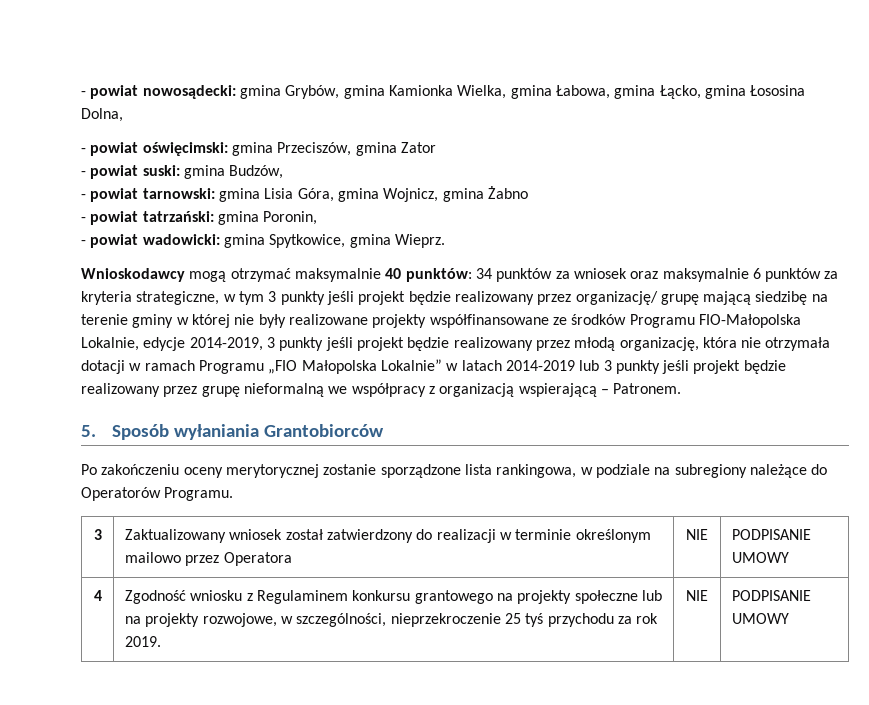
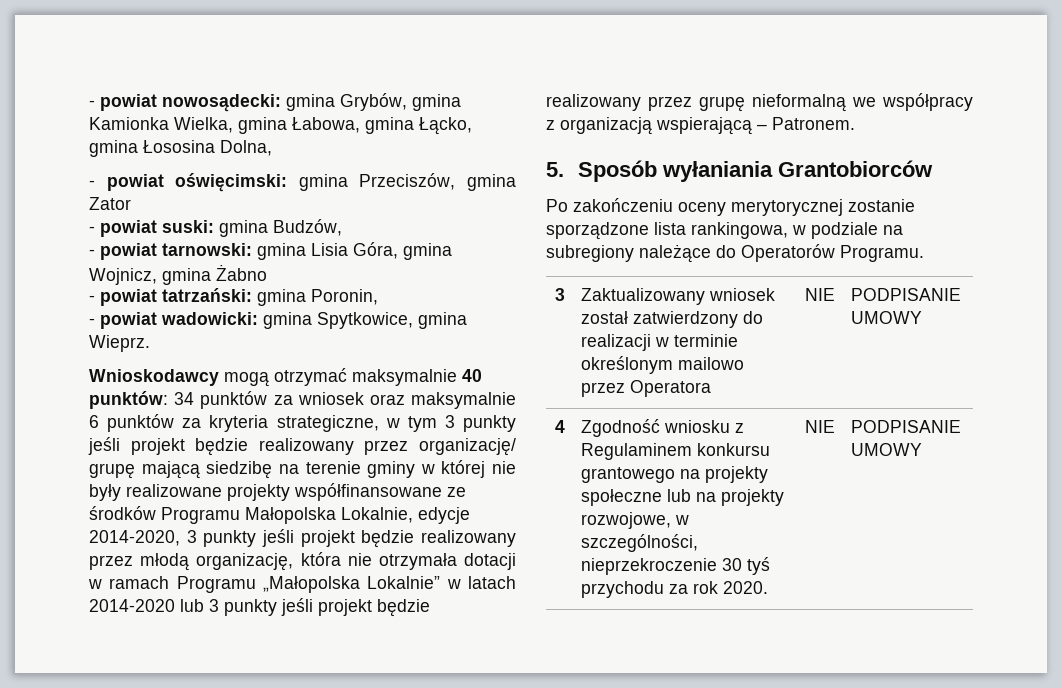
[698,314,801,328] FIO-Małopolska -> [245,507,336,524] Małopolska
[189,337,263,351] 2014-2019, -> [89,530,180,546] 2014-2020,
[268,360,377,374] „FIO Małopolska -> [263,576,360,593] „Małopolska
[505,360,575,371] 2014-2019 -> [89,599,175,612] 2014-2020
[504,613,521,624] 25 -> [722,558,743,571] 30
[124,636,161,647] 2019. -> [723,581,769,594] 2020.

